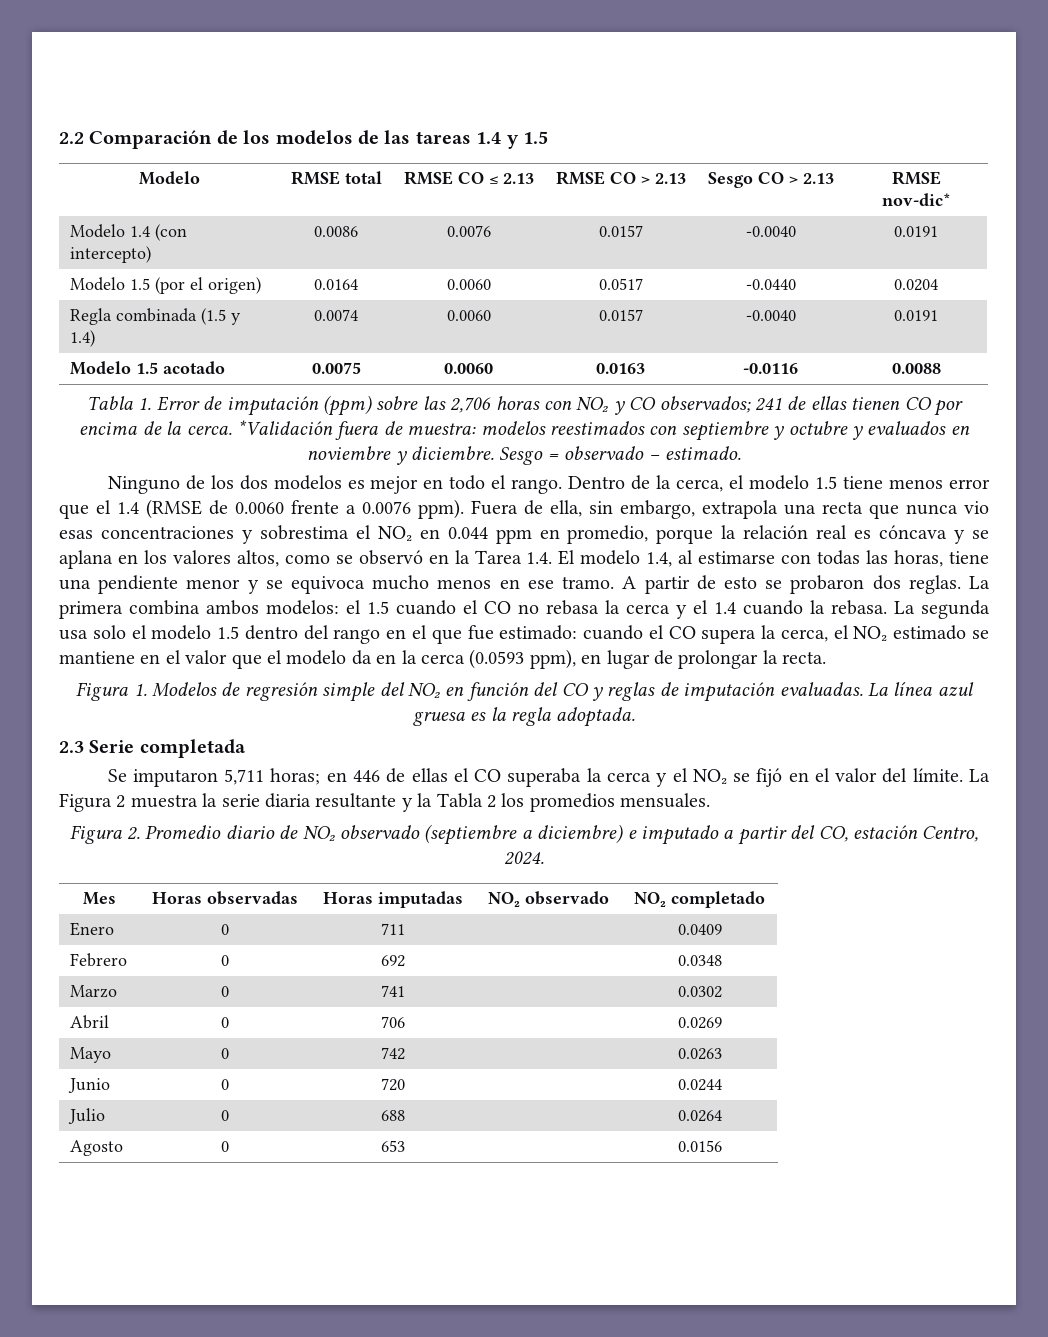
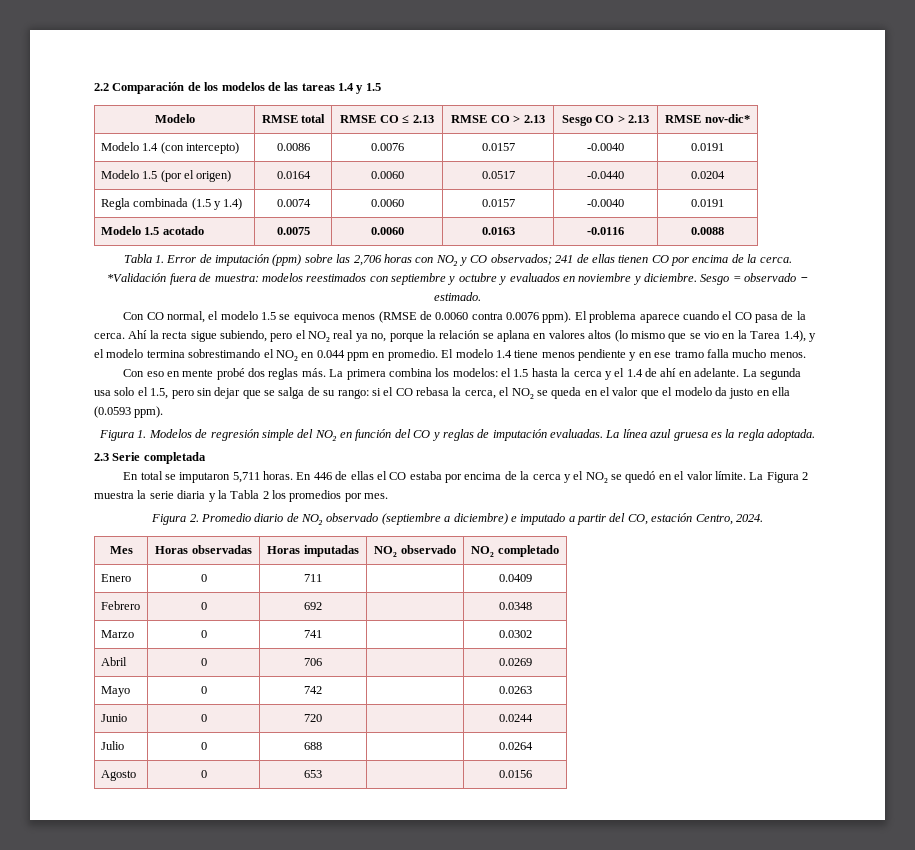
[107,475,991,494] [59,499,989,519] [59,525,349,544] Ninguno de los dos modelos es mejor en todo el rango. Dentro de la cerca, el modelo 1.5 tiene menos error que el 1.4 (RMSE de 0.0060 frente a 0.0076 ppm). Fuera de ella, sin embargo, extrapola una recta que nunca vio esas concentraciones y sobrestima -> [123,311,806,323] [94,330,816,342] [94,349,261,358] Con CO normal, el modelo 1.5 se equivoca menos (RMSE de 0.0060 contra 0.0076 ppm). El problema aparece cuando el CO pasa de la cerca. Ahí la recta sigue subiendo, pero el NO₂ real ya no, porque la relación se aplana en valores altos (lo mismo que se vio en la Tarea 1.4), y el modelo termina sobrestimando
[567,525,990,544] [59,550,990,569] [59,575,961,594] promedio, porque la relación real es cóncava y se aplana en los valores altos, como se observó en la Tarea 1.4. El modelo 1.4, al estimarse con todas las horas, tiene una pendiente menor y se equivoca mucho menos en ese tramo. A partir de esto se probaron dos reglas. -> [387,349,806,361] [123,368,326,380] promedio. El modelo 1.4 tiene menos pendiente y en ese tramo falla mucho menos. // Con eso en mente probé dos reglas más.
[206,600,259,615] ambos -> [435,368,450,377] los
[396,600,599,615] cuando el CO no rebasa -> [531,368,558,377] hasta
[743,600,887,615] cuando la rebasa. -> [645,368,740,377] de ahí en adelante.
[151,625,757,644] modelo 1.5 dentro del rango en el que fue estimado: cuando el CO supera -> [150,387,449,399] 1.5, pero sin dejar que se salga de su rango: si el CO rebasa
[893,625,989,640] [59,651,135,664] estimado se mantiene -> [536,387,582,399] se queda
[376,649,827,669] en la cerca (0.0593 ppm), en lugar de prolongar la recta. -> [729,387,790,399] [94,406,164,418] justo en ella (0.0593 ppm).
[107,768,347,787] Se imputaron 5,711 horas; en -> [123,471,312,483] En total se imputaron 5,711 horas. En
[507,768,582,787] superaba -> [409,471,517,483] estaba por encima de
[756,768,908,787] fijó en el valor del -> [625,471,713,483] quedó en el valor
[315,793,397,808] resultante -> (206, 494) none
[620,793,711,808] mensuales. -> [344,493,389,502] por mes.

